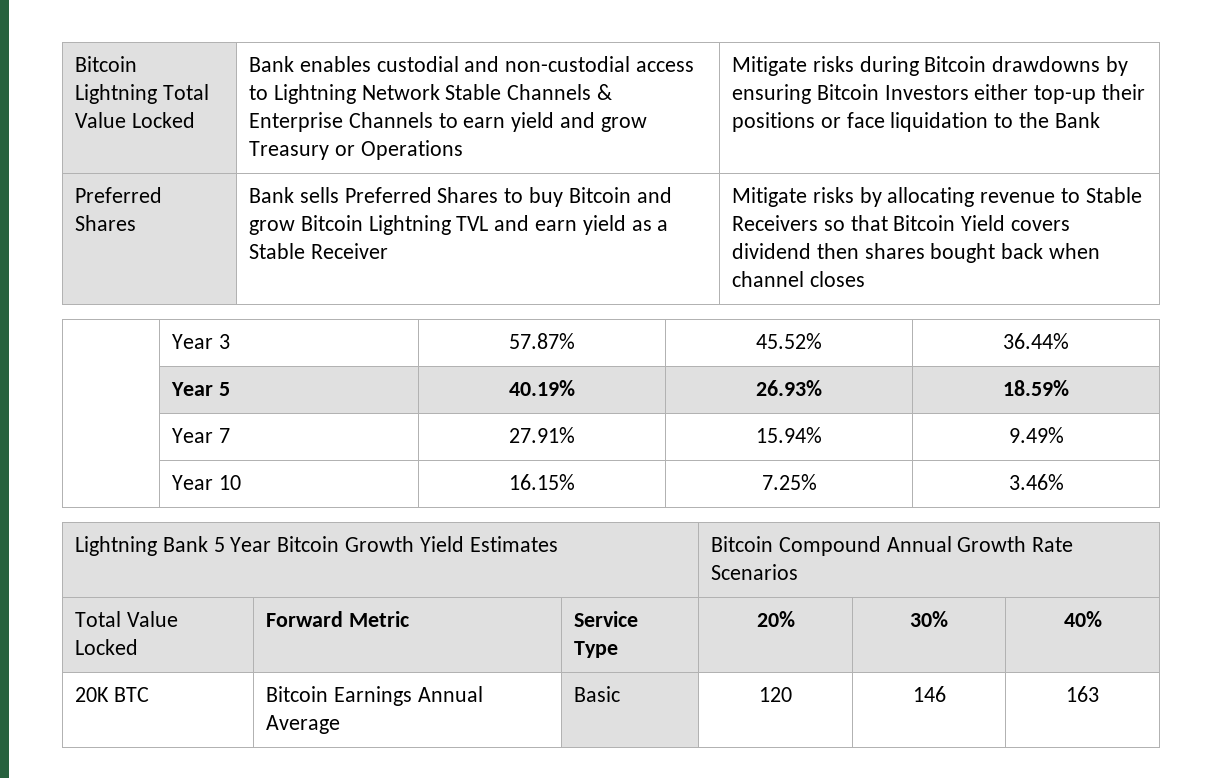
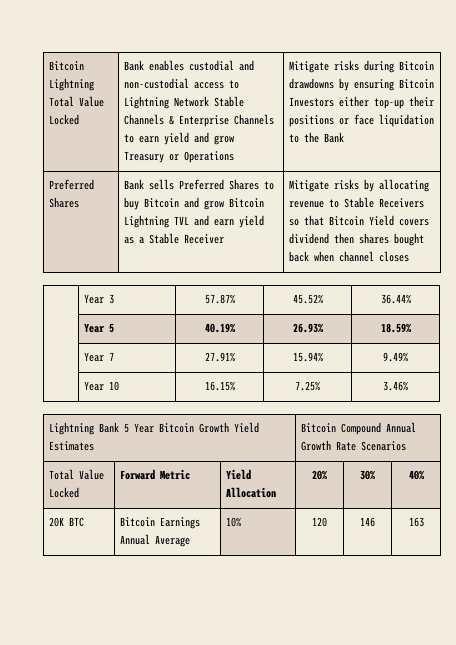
[574,611,639,627] [574,641,619,658] Service Type -> [225,469,251,480] [225,487,276,498] Yield Allocation
[574,686,621,702] Basic -> [225,517,241,527] 10%

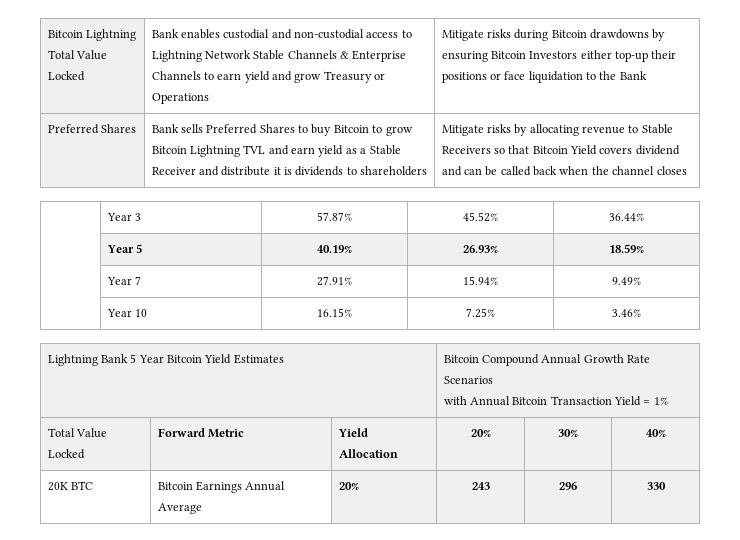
[183,197,199,208] and -> [372,125,383,133] to
(224, 239) none -> [198,166,428,176] and distribute it is dividends to shareholders
[333,233,424,246] then shares bought -> [441,166,531,176] and can be called
(334, 256) none -> [591,166,609,175] the
[198,422,229,433] Growth -> (203, 359) none
(406, 446) none -> [443,396,668,406] // with Annual Bitcoin Transaction Yield = 1%
[225,517,241,527] [312,517,327,527] [360,517,375,527] [408,517,424,527] 10% | 120 | 146 | 163 -> [338,482,359,490] [471,482,490,490] [559,482,577,490] [646,482,666,490] 20% | 243 | 296 | 330

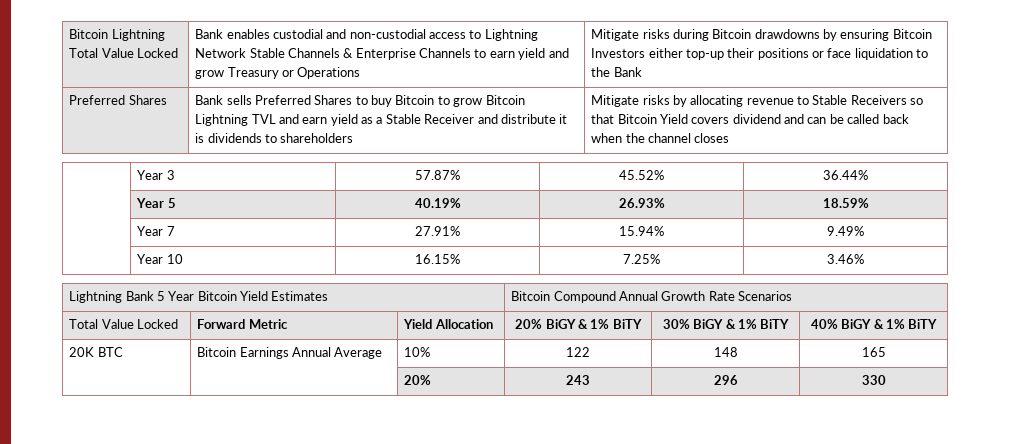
[443,396,668,406] // with Annual Bitcoin Transaction Yield = 1% -> (793, 296) none
[558,429,578,437] [645,429,666,437] | 30% | 40% -> [545,319,642,329] [662,319,790,329] [810,319,938,329] BiGY & 1% BiTY | 30% BiGY & 1% BiTY | 40% BiGY & 1% BiTY
(202, 508) none -> [404,347,431,357] [566,347,590,357] [713,347,738,357] [861,347,886,357] | 10% | 122 | 148 | 165 // |

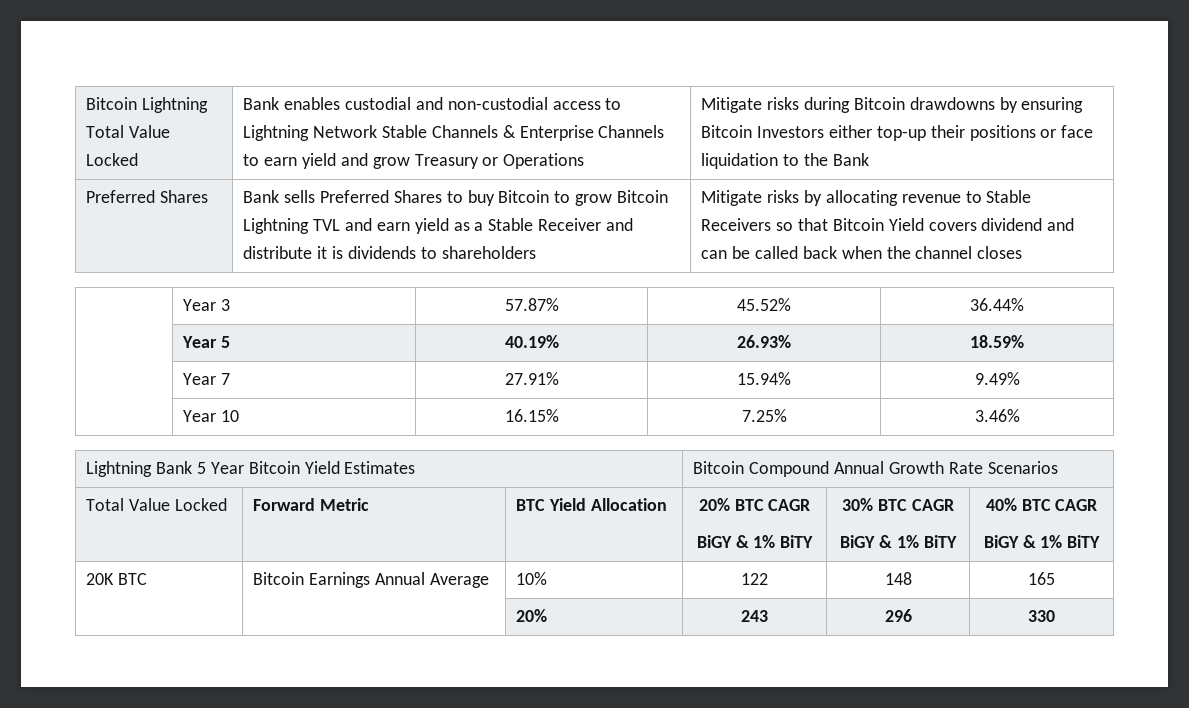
(288, 324) none -> [516,499,546,511] BTC
(543, 324) none -> [734,499,811,511] BTC CAGR //
(690, 324) none -> [878,499,954,511] BTC CAGR //
(838, 324) none -> [1021,499,1098,511] BTC CAGR //

